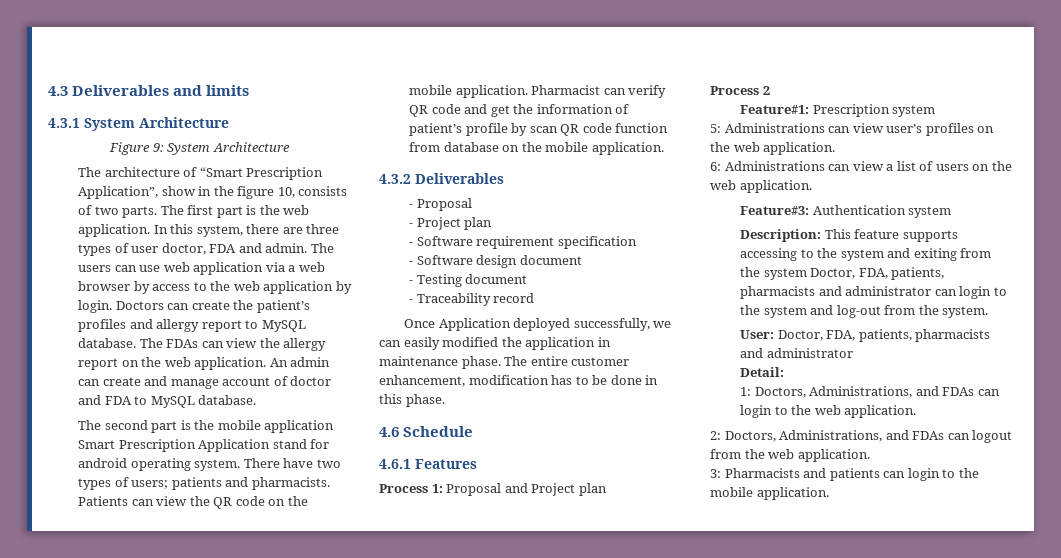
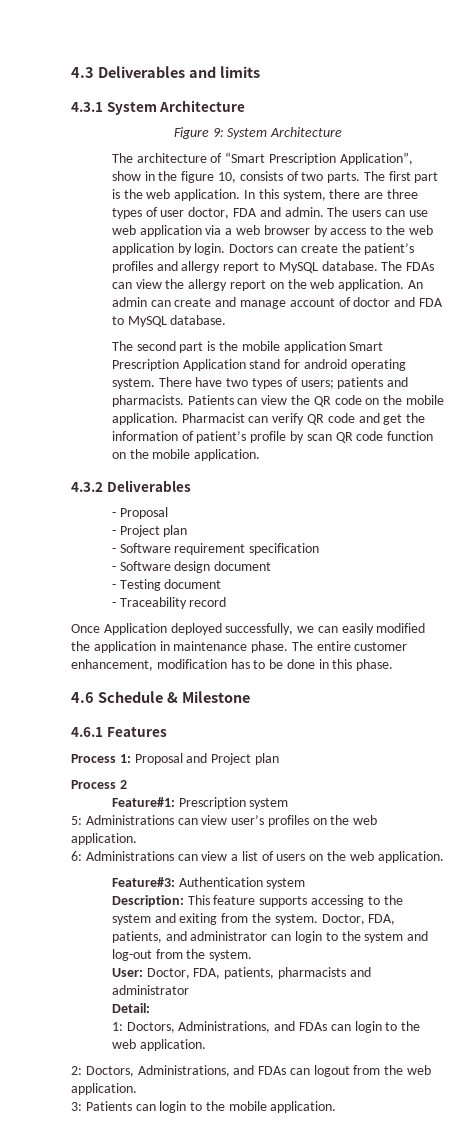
[409,142,499,152] from database -> (434, 436) none
(474, 431) none -> [166,691,250,703] & Milestone
[763,267,945,280] [740,286,816,299] system Doctor, FDA, patients, pharmacists -> [274,914,396,925] [111,931,162,943] system. Doctor, FDA, patients,
[724,468,880,481] Pharmacists and patients -> [85,1101,132,1111] Patients

